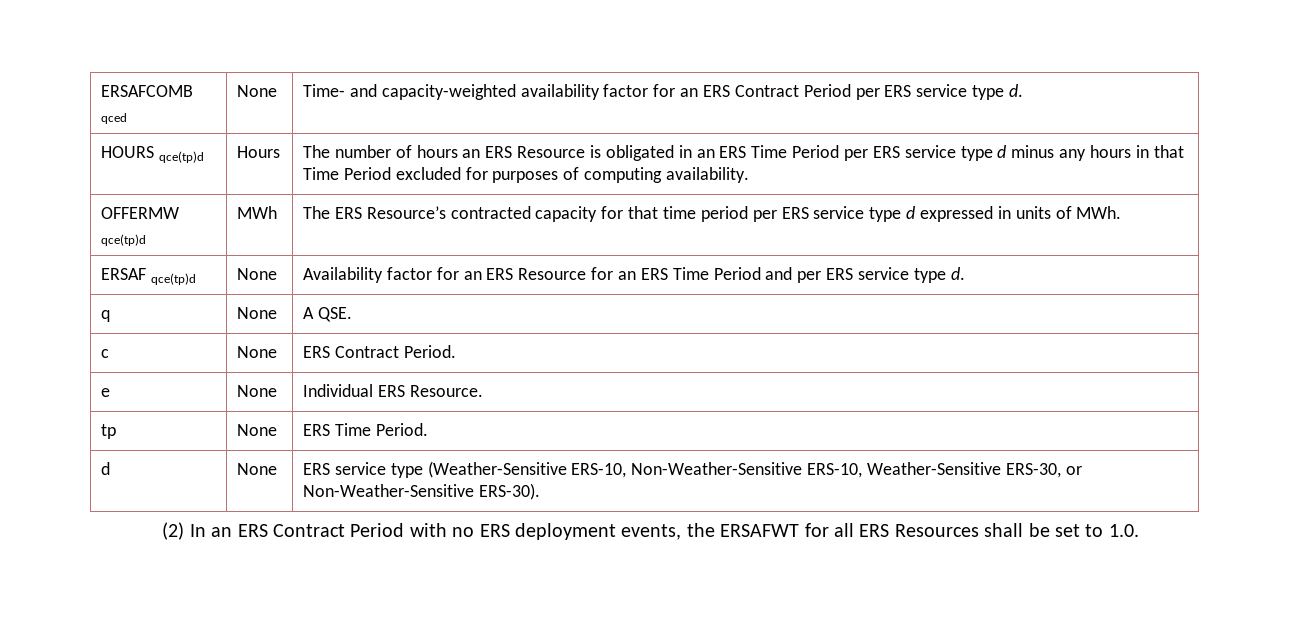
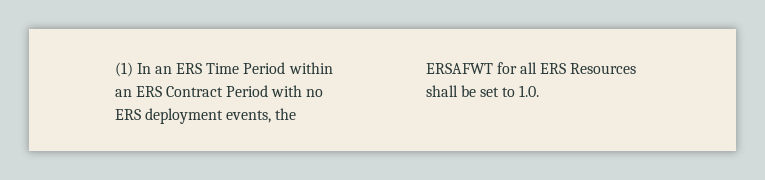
[100,85,193,97] [100,113,127,124] [236,85,277,97] [302,84,1024,100] [100,146,204,163] [236,146,280,158] [302,145,1184,161] [302,167,749,183] [100,207,179,219] [100,234,146,246] [236,206,277,219] [302,206,1122,222] [100,268,196,285] [236,268,277,280] [302,267,965,283] [100,310,110,322] [236,307,277,319] [302,307,352,322] [100,349,109,358] [236,346,277,358] [302,345,456,358] [100,388,110,397] [236,385,277,397] [302,384,483,397] [100,424,116,439] [236,424,277,436] [302,423,428,436] [100,462,110,475] [236,463,277,475] [302,461,1082,478] [302,483,540,500] [162,522,206,540] ERSAFCOMB qced | None | Time- and capacity-weighted availability factor for an ERS Contract Period per ERS service type d. // HOURS qce(tp)d | Hours | The number of hours an ERS Resource is obligated in an ERS Time Period per ERS service type d minus any hours in that Time Period excluded for purposes of computing availability. // OFFERMW qce(tp)d | MWh | The ERS Resource’s contracted capacity for that time period per ERS service type d expressed in units of MWh. // ERSAF qce(tp)d | None | Availability factor for an ERS Resource for an ERS Time Period and per ERS service type d. // q | None | A QSE. // c | None | ERS Contract Period. // e | None | Individual ERS Resource. // tp | None | ERS Time Period. // d | None | ERS service type (Weather-Sensitive ERS-10, Non-Weather-Sensitive ERS-10, Weather-Sensitive ERS-30, or Non-Weather-Sensitive ERS-30). // (2) In -> [114,62,333,77] (1) In an ERS Time Period within

